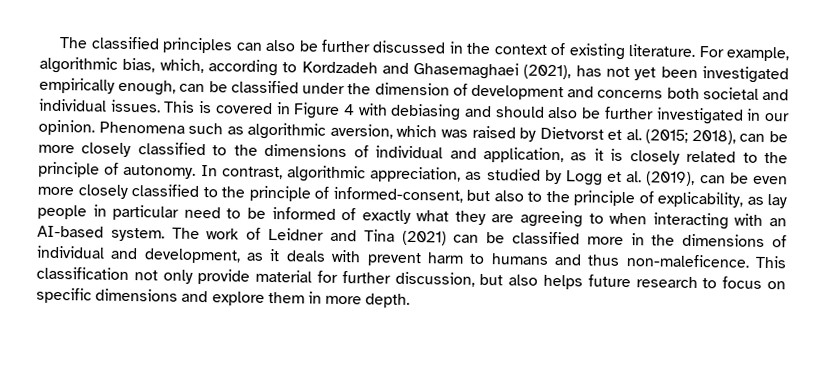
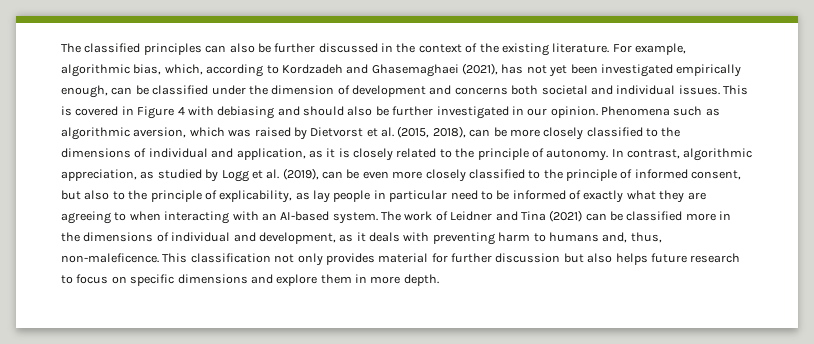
(567, 49) none -> [479,43,499,53] the
[645,129,689,144] (2015; -> [397,126,430,138] (2015,
[332,186,463,203] informed-consent, -> [634,169,742,180] informed consent,
[366,252,422,267] prevent -> [432,232,495,245] preventing
[553,254,621,266] and thus -> [602,232,662,243] and, thus,
[197,268,251,285] provide -> [325,253,375,265] provides
[394,271,475,287] discussion, -> [495,253,561,263] discussion

